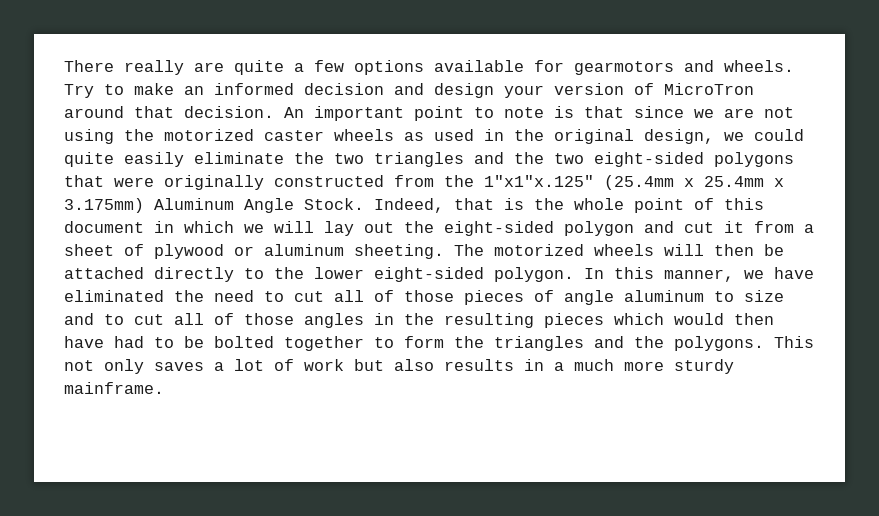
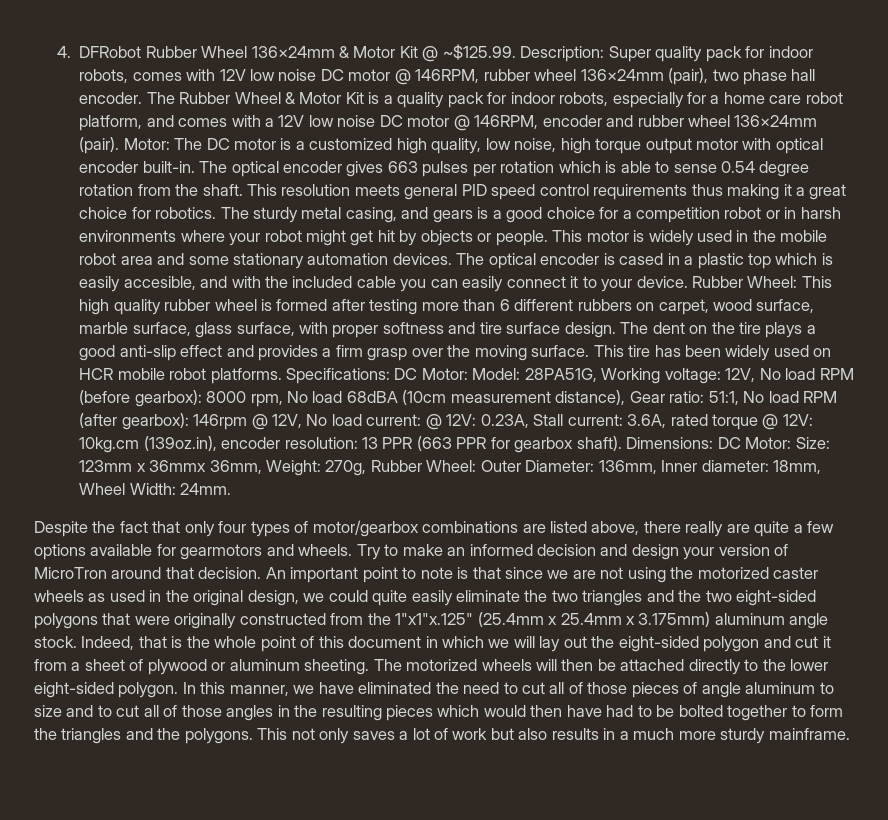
[64,60,114,72] There -> [56,44,813,62] [79,68,816,85] [79,92,843,108] [79,115,818,131] [79,137,823,154] [79,161,810,177] [79,184,847,200] [79,207,841,223] [79,230,828,246] [79,253,833,269] [79,276,832,292] [79,299,815,315] [79,322,816,338] [79,345,832,361] [79,368,854,384] [79,390,838,407] [79,413,813,430] [79,436,830,453] [79,460,822,476] [79,483,232,495] [34,520,681,537] 4. DFRobot Rubber Wheel 136×24mm & Motor Kit @ ~$125.99. Description: Super quality pack for indoor robots, comes with 12V low noise DC motor @ 146RPM, rubber wheel 136×24mm (pair), two phase hall encoder. The Rubber Wheel & Motor Kit is a quality pack for indoor robots, especially for a home care robot platform, and comes with a 12V low noise DC motor @ 146RPM, encoder and rubber wheel 136×24mm (pair). Motor: The DC motor is a customized high quality, low noise, high torque output motor with optical encoder built-in. The optical encoder gives 663 pulses per rotation which is able to sense 0.54 degree rotation from the shaft. This resolution meets general PID speed control requirements thus making it a great choice for robotics. The sturdy metal casing, and gears is a good choice for a competition robot or in harsh environments where your robot might get hit by objects or people. This motor is widely used in the mobile robot area and some stationary automation devices. The optical encoder is cased in a plastic top which is easily accesible, and with the included cable you can easily connect it to your device. Rubber Wheel: This high quality rubber wheel is formed after testing more than 6 different rubbers on carpet, wood surface, marble surface, glass surface, with proper softness and tire surface design. The dent on the tire plays a good anti-slip effect and provides a firm grasp over the moving surface. This tire has been widely used on HCR mobile robot platforms. Specifications: DC Motor: Model: 28PA51G, Working voltage: 12V, No load RPM (before gearbox): 8000 rpm, No load 68dBA (10cm measurement distance), Gear ratio: 51:1, No load RPM (after gearbox): 146rpm @ 12V, No load current: @ 12V: 0.23A, Stall current: 3.6A, rated torque @ 12V: 10kg.cm (139oz.in), encoder resolution: 13 PPR (663 PPR for gearbox shaft). Dimensions: DC Motor: Size: 123mm x 36mmx 36mm, Weight: 270g, Rubber Wheel: Outer Diameter: 136mm, Inner diameter: 18mm, Wheel Width: 24mm. // Despite the fact that only four types of motor/gearbox combinations are listed above, there
[154,198,364,213] Aluminum Angle Stock. -> [714,613,829,629] [34,636,77,648] aluminum angle stock.

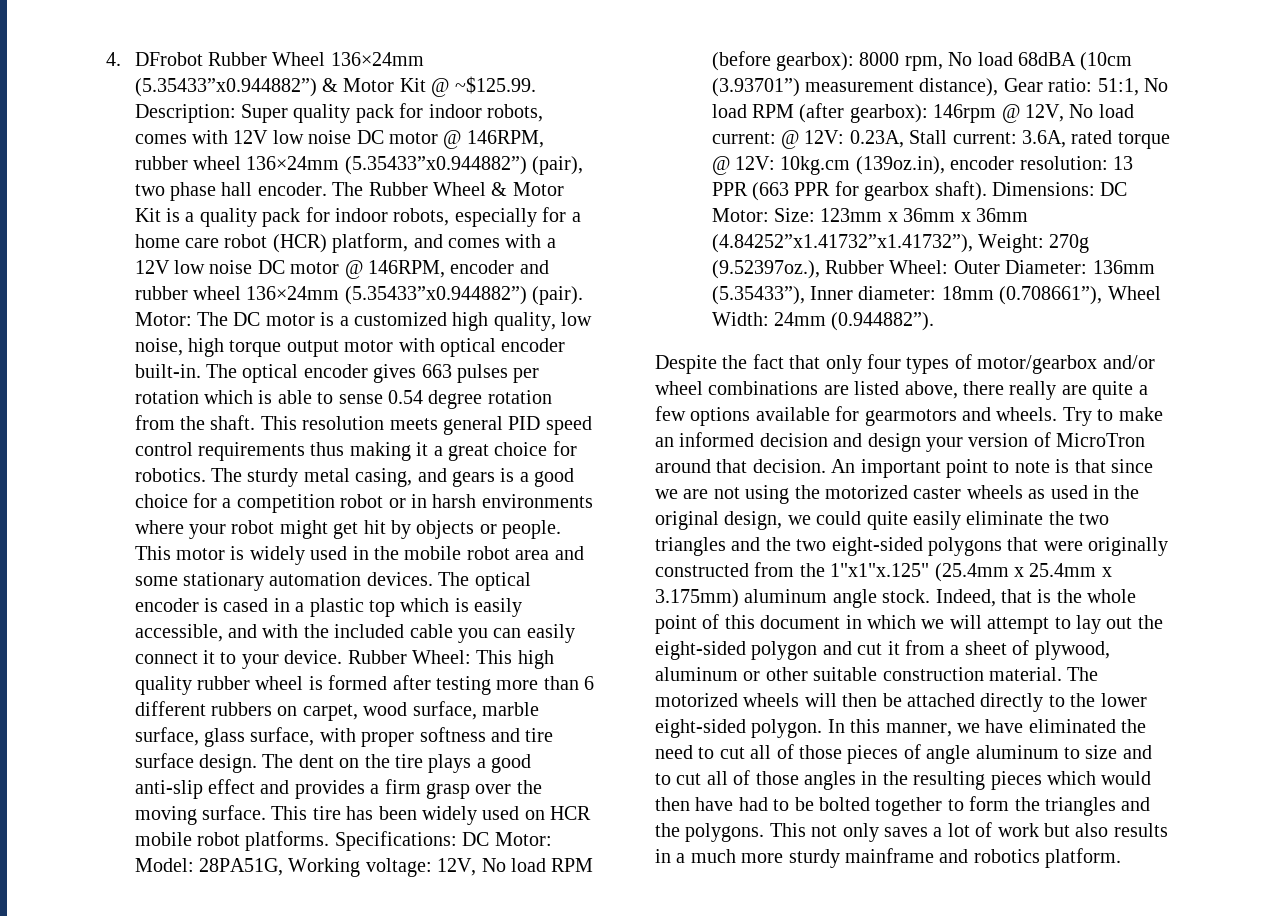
[79,46,142,58] DFRobot -> [134,52,203,66] DFrobot
(335, 52) none -> [134,78,317,97] (5.35433”x0.944882”)
(664, 75) none -> [344,156,527,175] (5.35433”x0.944882”)
(843, 98) none -> [272,234,327,253] (HCR)
(818, 121) none -> [344,286,527,305] (5.35433”x0.944882”)
[123,276,196,290] accesible, -> [134,624,223,642] accessible,
(447, 397) none -> [711,78,800,97] (3.93701”)
[149,460,822,476] [79,483,232,495] 36mmx 36mm, Weight: 270g, Rubber Wheel: Outer Diameter: 136mm, Inner diameter: 18mm, Wheel Width: 24mm. -> [903,208,1029,222] [711,234,1090,253] [711,260,1155,279] [711,286,1161,305] [711,312,935,331] 36mm x 36mm (4.84252”x1.41732”x1.41732”), Weight: 270g (9.52397oz.), Rubber Wheel: Outer Diameter: 136mm (5.35433”), Inner diameter: 18mm (0.708661”), Wheel Width: 24mm (0.944882”).
(419, 528) none -> [1102,355,1155,369] [655,381,703,395] and/or wheel
(535, 642) none -> [987,617,1071,634] attempt to
[147,659,370,675] plywood or aluminum sheeting. -> [1034,641,1110,660] [655,667,1062,681] plywood, aluminum or other suitable construction material.
[768,728,850,740] mainframe. -> [845,848,1122,868] mainframe and robotics platform.

